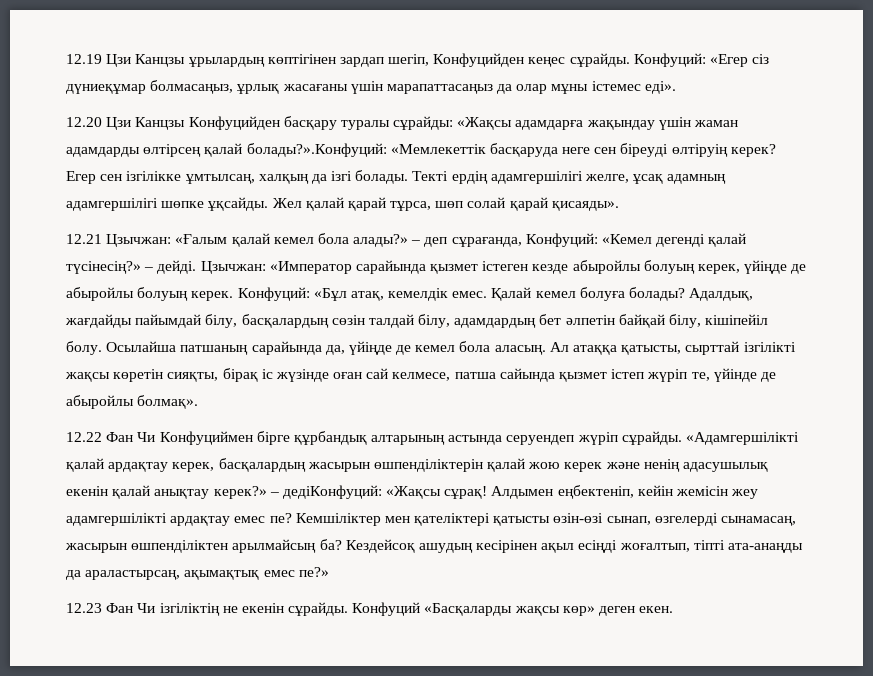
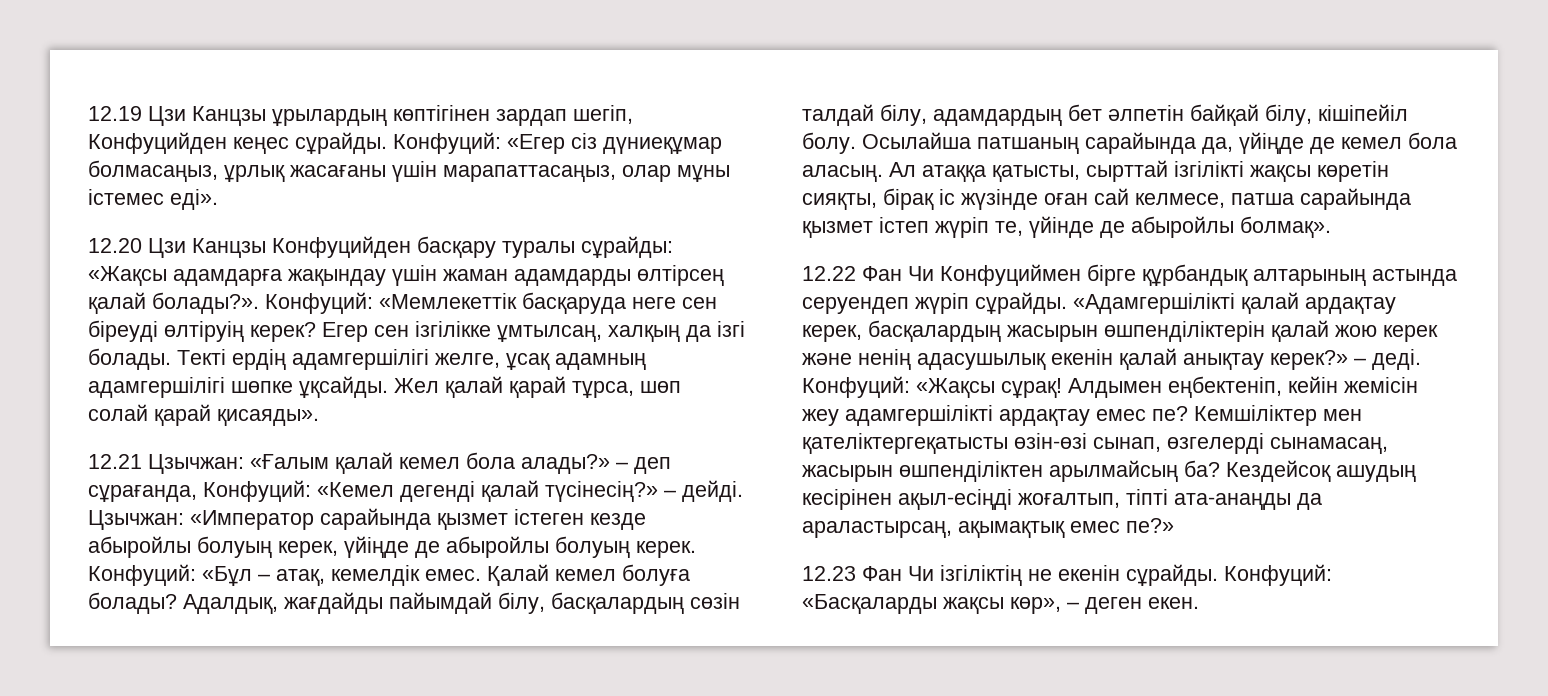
[386,84,513,94] марапаттасаңыз да -> [443,165,616,182] марапаттасаңыз,
[246,143,387,157] болады?».Конфуций: -> [152,292,373,314] болады?». Конфуций:
(347, 294) none -> [258,574,270,581] –
[499,368,555,382] сайында -> [1300,188,1411,210] сарайында
[282,485,382,499] дедіКонфуций: -> [1372,349,1421,370] [802,376,910,398] деді. Конфуций:
[414,513,551,526] қателіктері қатысты -> [802,433,1008,454] қателіктергеқатысты
[541,540,618,553] ақыл есіңді -> [898,489,1012,510] ақыл-есіңді
[352,602,421,616] Конфуций -> [1224,564,1332,586] Конфуций:
[562,606,595,616] көр» -> [1010,597,1079,614] көр», –

